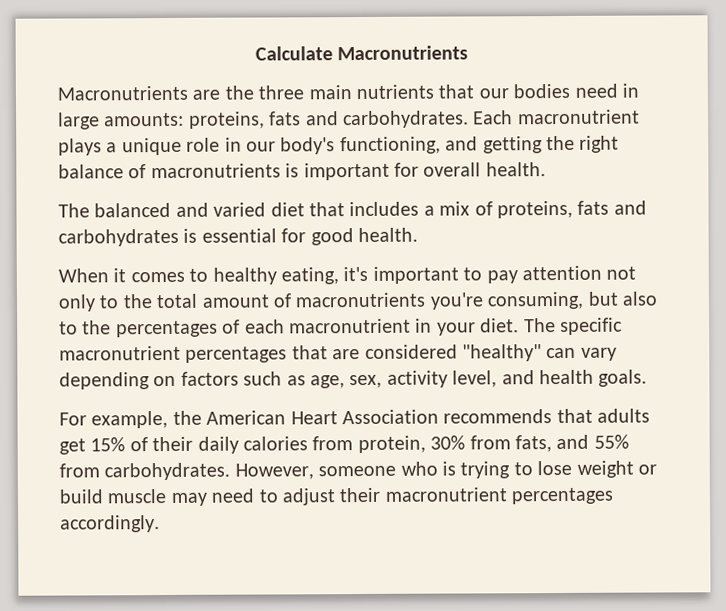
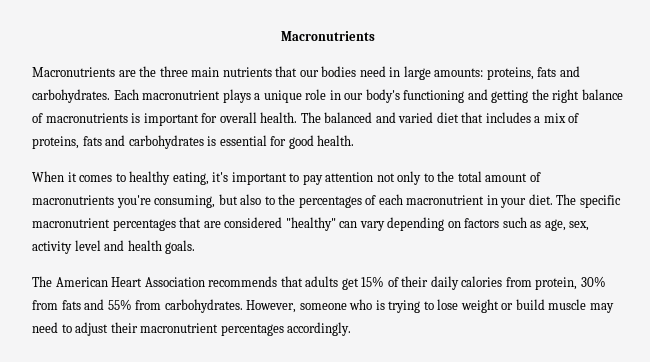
[254,46,333,61] Calculate -> (280, 36) none
[339,136,441,155] functioning, -> [403,90,465,103] functioning
(546, 169) // -> (298, 117) none
[452,370,498,388] level, -> [74,240,101,251] level
[59,410,202,429] For example, the -> [32,276,52,287] The
[515,435,552,453] fats, -> [61,300,81,310] fats

